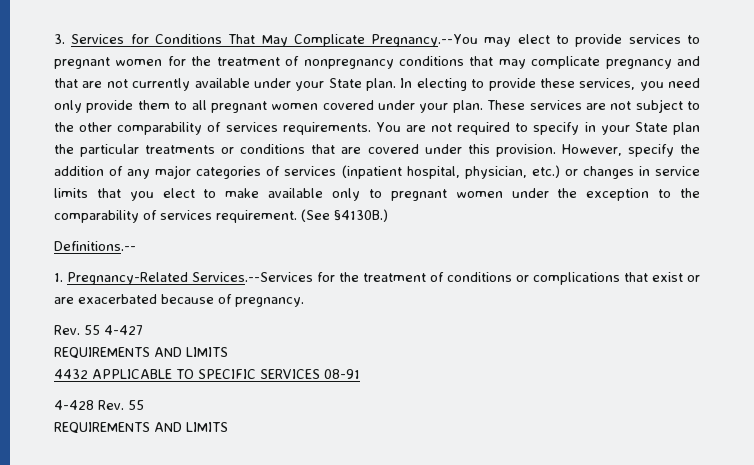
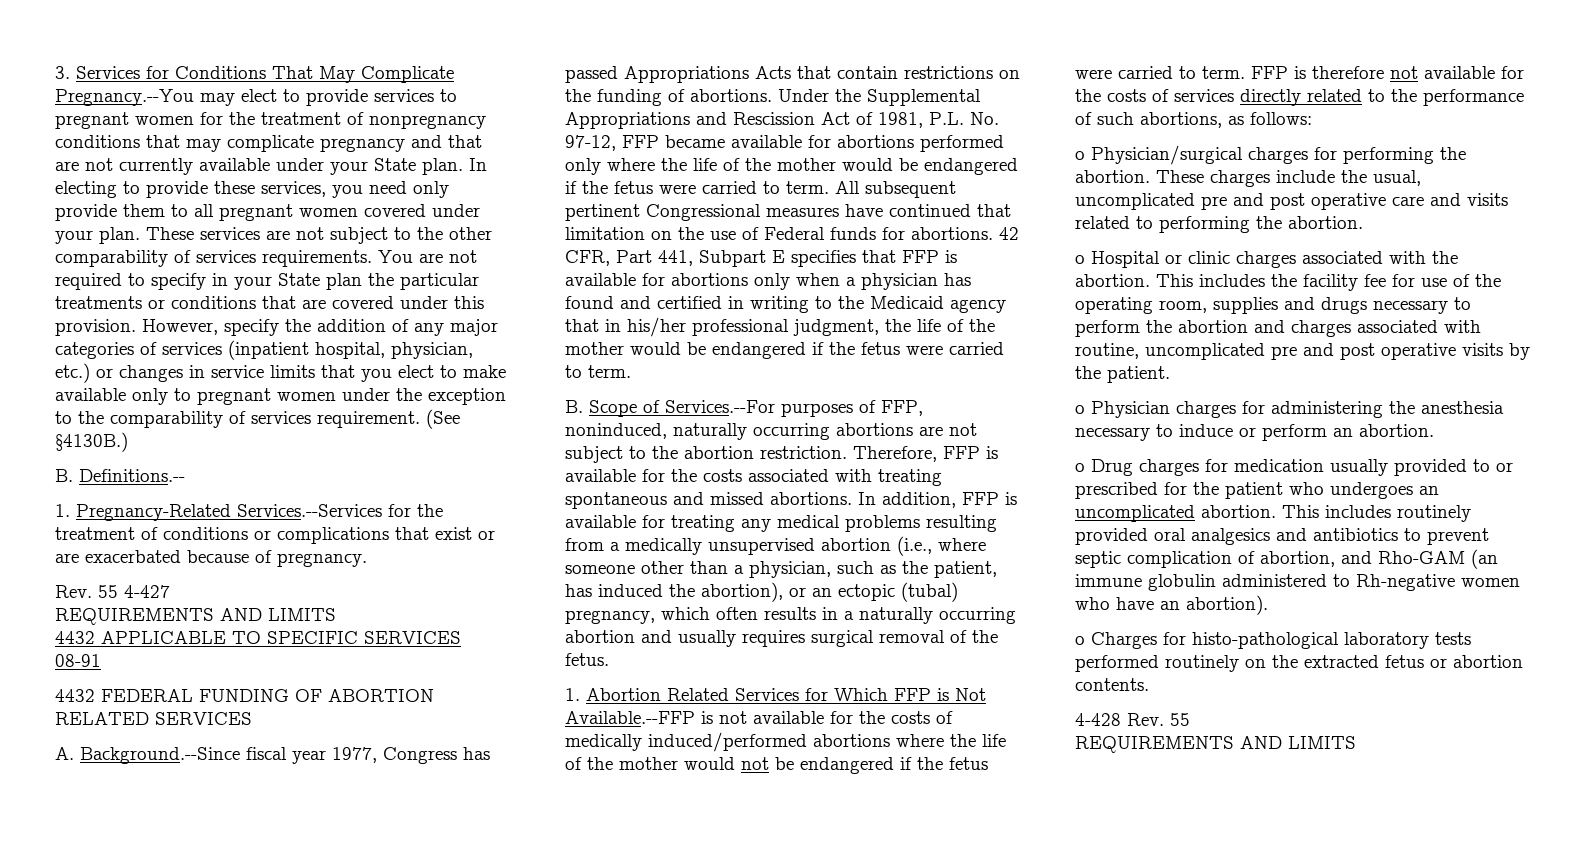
(388, 215) none -> [55,469,73,482] B.
(360, 374) none -> [55,689,434,702] [55,712,252,725] [55,747,490,764] [565,66,1020,83] [565,89,981,106] [565,112,999,129] [565,135,1004,152] [565,158,1018,175] [565,181,956,198] [565,204,1011,221] [565,227,1019,240] [565,250,957,267] [565,273,971,290] [565,296,1006,313] [565,317,995,337] [565,342,1004,359] [565,365,631,378] [565,400,923,417] [565,423,977,440] [565,446,998,463] [565,469,942,486] [565,492,1017,509] [565,515,997,532] [565,536,986,556] [565,561,997,578] [565,582,958,602] [565,607,1016,624] [565,630,998,647] [565,653,609,666] [565,688,986,701] [565,711,953,724] [565,732,1006,752] [565,757,988,774] [1075,66,1524,79] [1075,89,1524,106] [1075,112,1312,128] [1075,145,1466,165] [1075,170,1421,187] [1075,193,1508,210] [1075,216,1363,233] [1075,251,1458,268] [1075,274,1501,291] [1075,297,1471,314] [1075,320,1481,337] [1075,343,1530,360] [1075,366,1170,383] [1075,401,1504,418] [1075,424,1434,441] [1075,459,1513,476] [1075,482,1439,499] [1075,505,1471,522] [1075,528,1489,545] [1075,549,1498,569] [1075,574,1520,591] [1075,595,1268,615] [1075,632,1471,649] [1075,655,1523,672] [1075,678,1149,691] // 4432 FEDERAL FUNDING OF ABORTION RELATED SERVICES // A. Background.--Since fiscal year 1977, Congress has passed Appropriations Acts that contain restrictions on the funding of abortions. Under the Supplemental Appropriations and Rescission Act of 1981, P.L. No. 97-12, FFP became available for abortions performed only where the life of the mother would be endangered if the fetus were carried to term. All subsequent pertinent Congressional measures have continued that limitation on the use of Federal funds for abortions. 42 CFR, Part 441, Subpart E specifies that FFP is available for abortions only when a physician has found and certified in writing to the Medicaid agency that in his/her professional judgment, the life of the mother would be endangered if the fetus were carried to term. // B. Scope of Services.--For purposes of FFP, noninduced, naturally occurring abortions are not subject to the abortion restriction. Therefore, FFP is available for the costs associated with treating spontaneous and missed abortions. In addition, FFP is available for treating any medical problems resulting from a medically unsupervised abortion (i.e., where someone other than a physician, such as the patient, has induced the abortion), or an ectopic (tubal) pregnancy, which often results in a naturally occurring abortion and usually requires surgical removal of the fetus. // 1. Abortion Related Services for Which FFP is Not Available.--FFP is not available for the costs of medically induced/performed abortions where the life of the mother would not be endangered if the fetus were carried to term. FFP is therefore not available for the costs of services directly related to the performance of such abortions, as follows: // o Physician/surgical charges for performing the abortion. These charges include the usual, uncomplicated pre and post operative care and visits related to performing the abortion. // o Hospital or clinic charges associated with the abortion. This includes the facility fee for use of the operating room, supplies and drugs necessary to perform the abortion and charges associated with routine, uncomplicated pre and post operative visits by the patient. // o Physician charges for administering the anesthesia necessary to induce or perform an abortion. // o Drug charges for medication usually provided to or prescribed for the patient who undergoes an uncomplicated abortion. This includes routinely provided oral analgesics and antibiotics to prevent septic complication of abortion, and Rho-GAM (an immune globulin administered to Rh-negative women who have an abortion). // o Charges for histo-pathological laboratory tests performed routinely on the extracted fetus or abortion contents.

